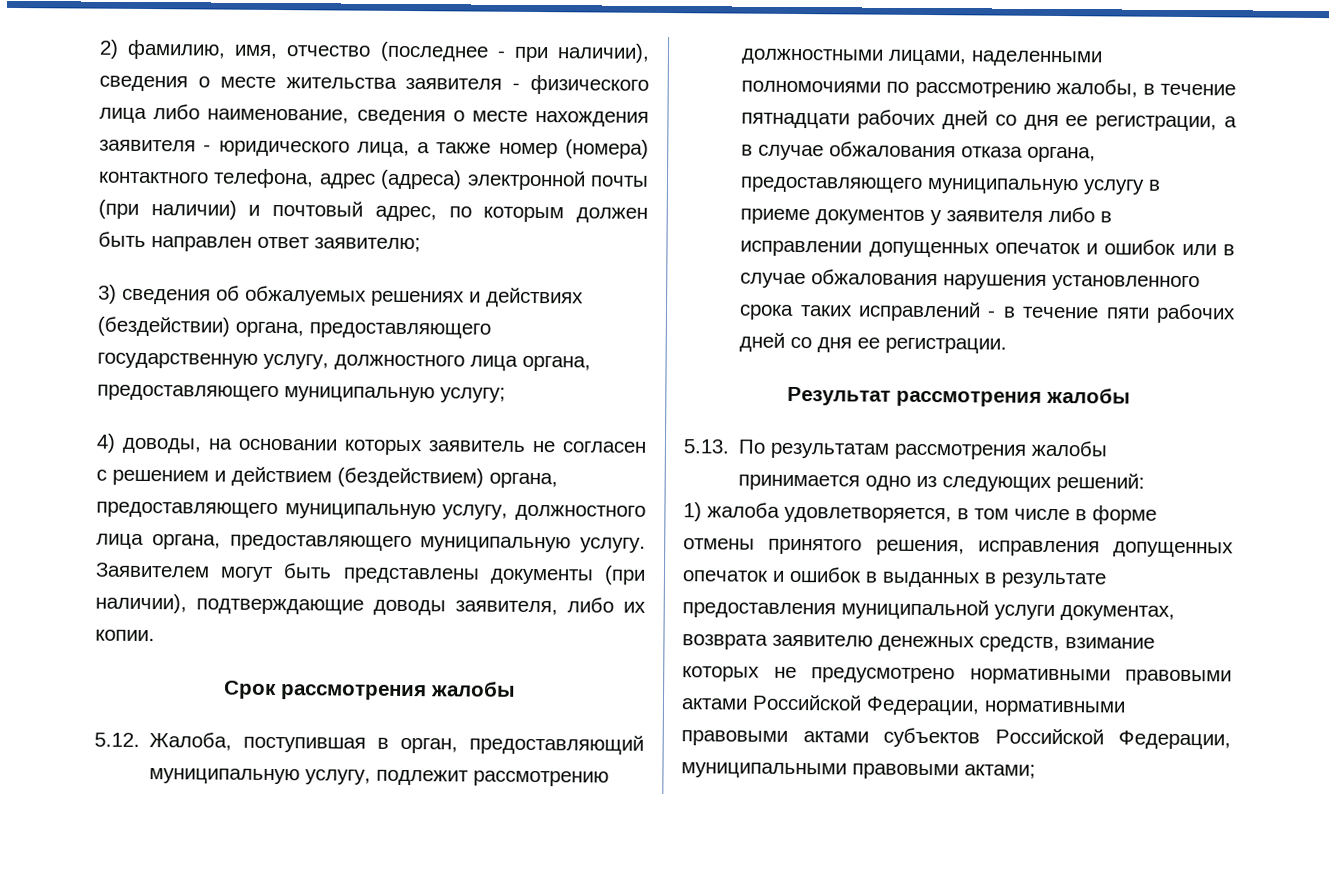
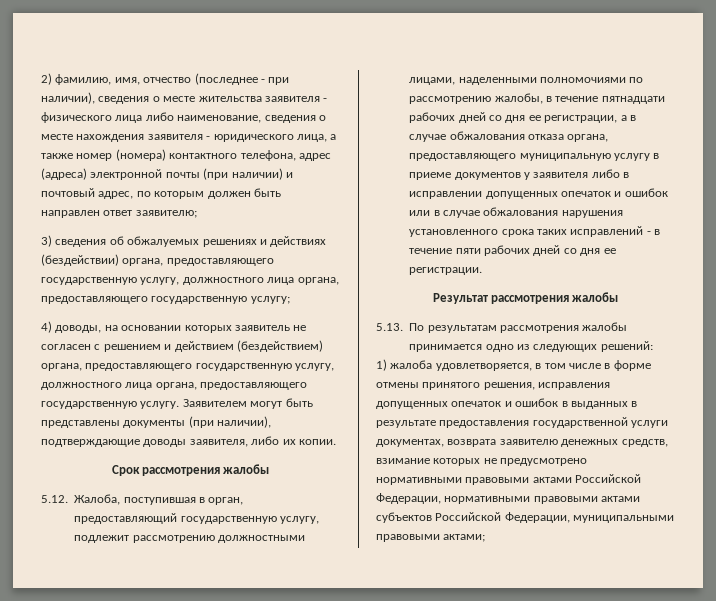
[284,386,435,403] муниципальную -> [151,296,248,304] государственную
[284,503,646,521] [96,533,572,553] муниципальную услугу, должностного лица органа, предоставляющего муниципальную -> [195,363,335,371] [41,382,308,390] [41,401,137,409] государственную услугу, должностного лица органа, предоставляющего государственную
[149,768,301,785] муниципальную -> [180,516,277,524] государственную
[841,599,989,620] муниципальной -> [532,417,628,428] государственной

